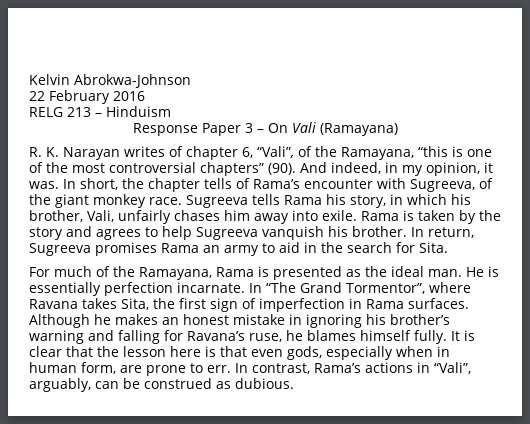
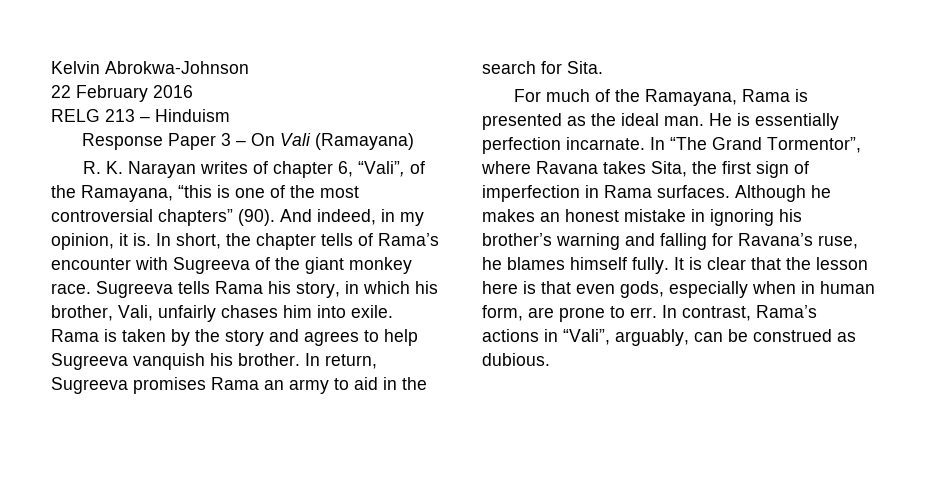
[29,181,59,189] was. -> [133,233,151,246] is.
[410,179,475,192] Sugreeva, -> [173,257,250,274] Sugreeva
[254,213,289,224] away -> (312, 311) none

